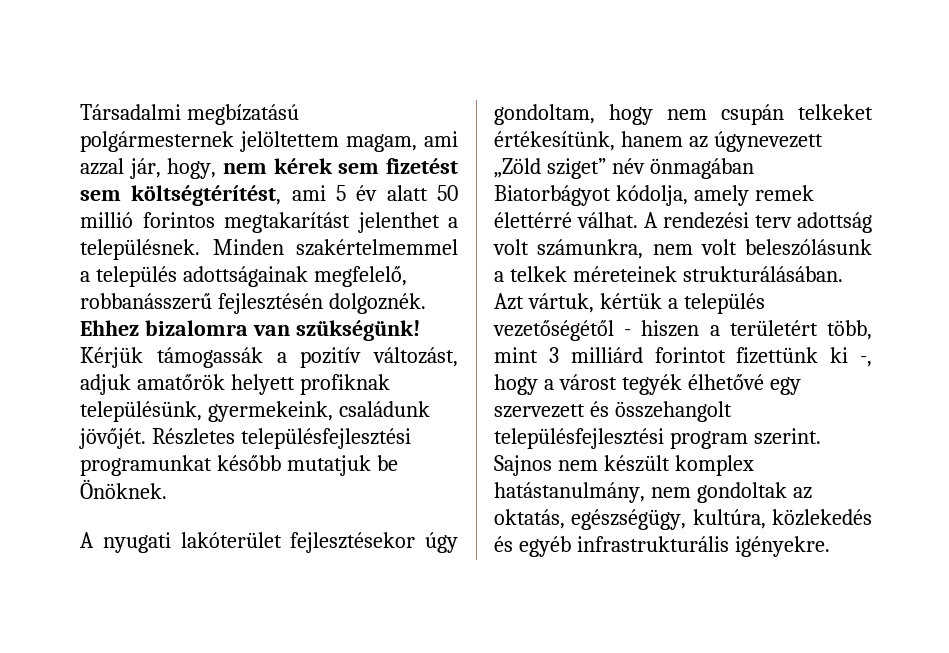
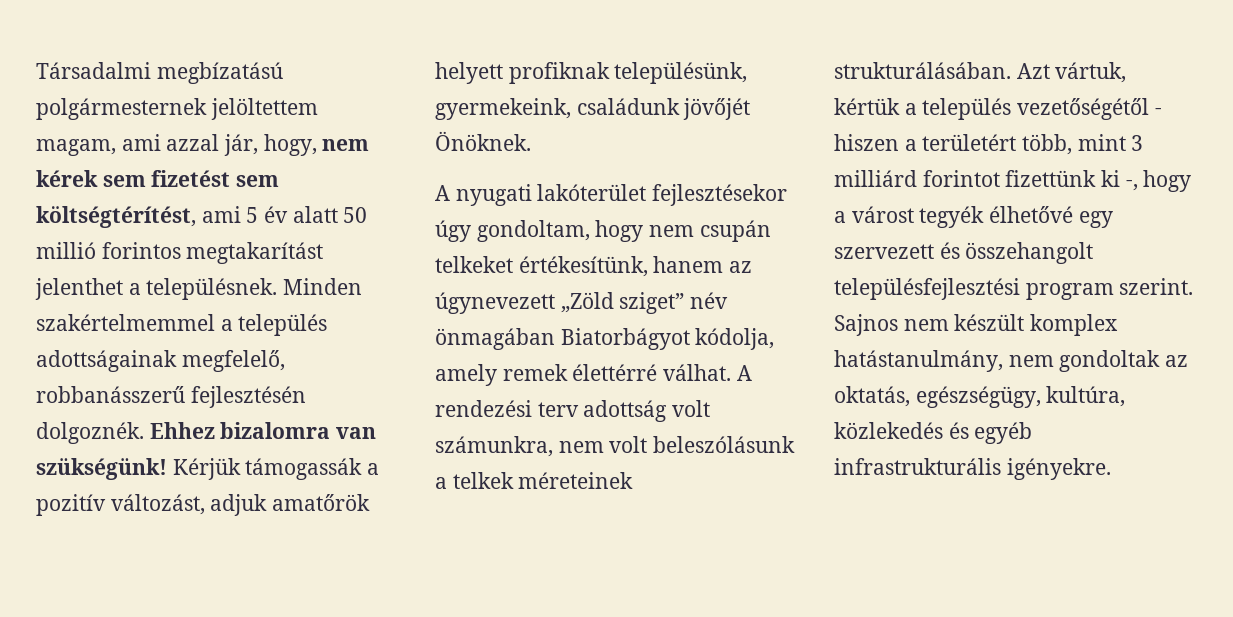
[79,428,411,449] [80,455,398,476] jövőjét. Részletes településfejlesztési programunkat később mutatjuk be -> [683,98,751,120] jövőjét

